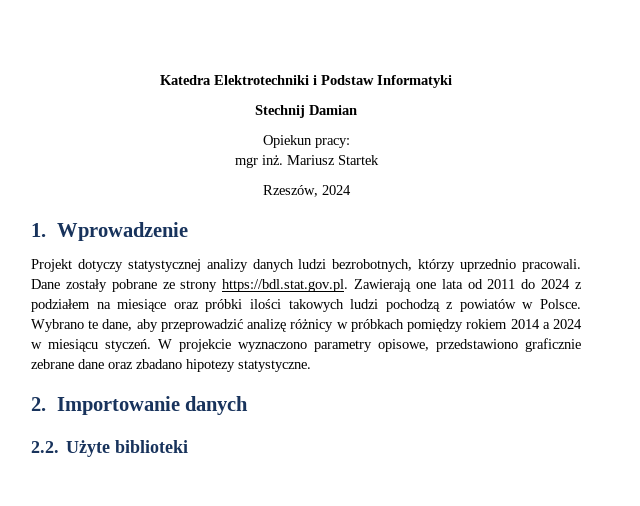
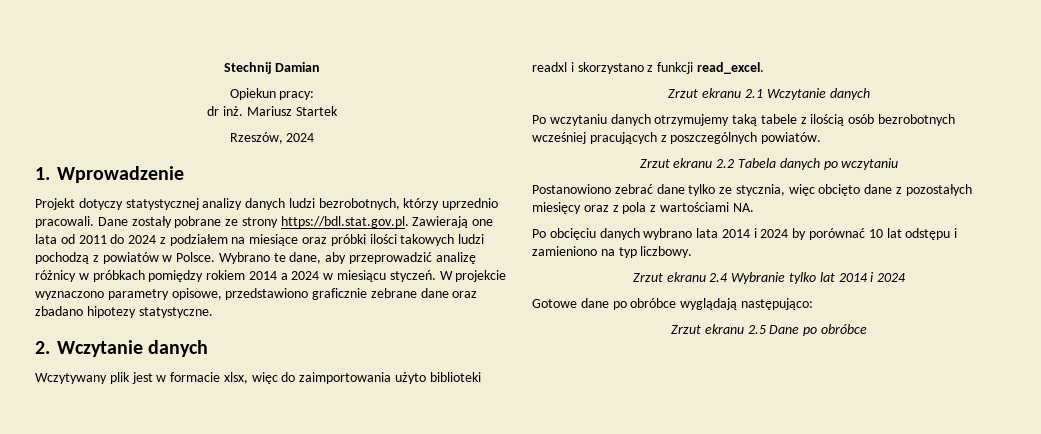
[160,75,452,88] Katedra Elektrotechniki i Podstaw Informatyki // -> (223, 68) none
[234,157,258,168] mgr -> [207,106,220,116] dr
[56,396,249,415] [31,440,189,457] Importowanie danych // 2.2. Użyte biblioteki -> [57,340,209,357] [35,372,481,384] [532,62,764,74] [668,88,870,100] [532,114,956,126] [532,132,822,144] [639,158,899,170] [532,184,972,196] [532,202,754,214] [532,228,958,240] [532,246,693,258] [632,272,907,284] [532,298,813,310] [671,324,867,336] Wczytanie danych // Wczytywany plik jest w formacie xlsx, więc do zaimportowania użyto biblioteki readxl i skorzystano z funkcji read_excel. // Zrzut ekranu 2.1 Wczytanie danych // Po wczytaniu danych otrzymujemy taką tabele z ilością osób bezrobotnych wcześniej pracujących z poszczególnych powiatów. // Zrzut ekranu 2.2 Tabela danych po wczytaniu // Postanowiono zebrać dane tylko ze stycznia, więc obcięto dane z pozostałych miesięcy oraz z pola z wartościami NA. // Po obcięciu danych wybrano lata 2014 i 2024 by porównać 10 lat odstępu i zamieniono na typ liczbowy. // Zrzut ekranu 2.4 Wybranie tylko lat 2014 i 2024 // Gotowe dane po obróbce wyglądają następująco: // Zrzut ekranu 2.5 Dane po obróbce

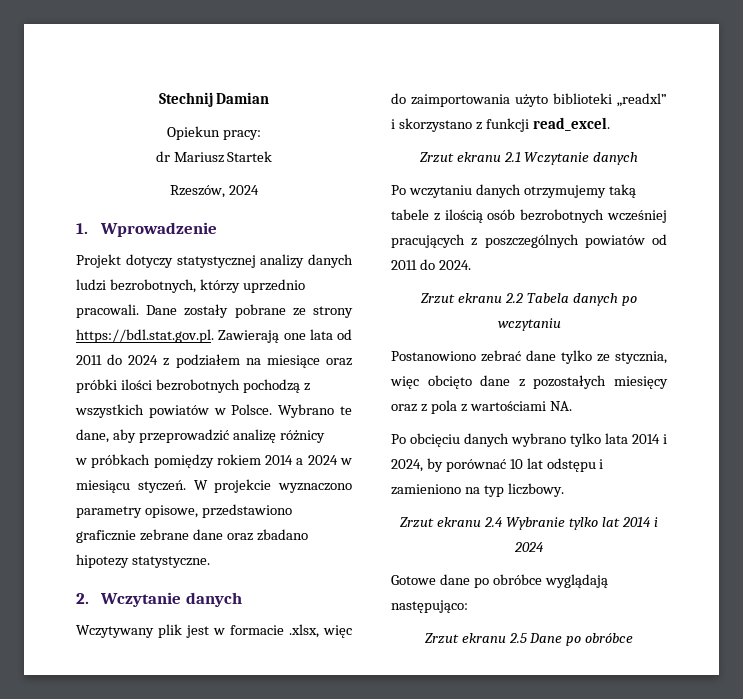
[223,106,244,116] inż. -> (170, 156) none
[400,234,485,246] takowych ludzi -> [155,379,240,393] bezrobotnych
(99, 258) none -> [75,404,144,418] wszystkich
(76, 276) none -> (325, 436) //
[223,372,248,384] xlsx, -> [289,624,319,638] .xlsx,
[532,62,567,72] readxl -> [617,93,667,107] „readxl”
[761,132,822,144] powiatów. -> [584,234,667,248] [391,259,471,270] powiatów od 2011 do 2024.
(693, 234) none -> [570,433,601,447] tylko
[760,229,789,238] 2024 -> [391,459,423,472] 2024,

